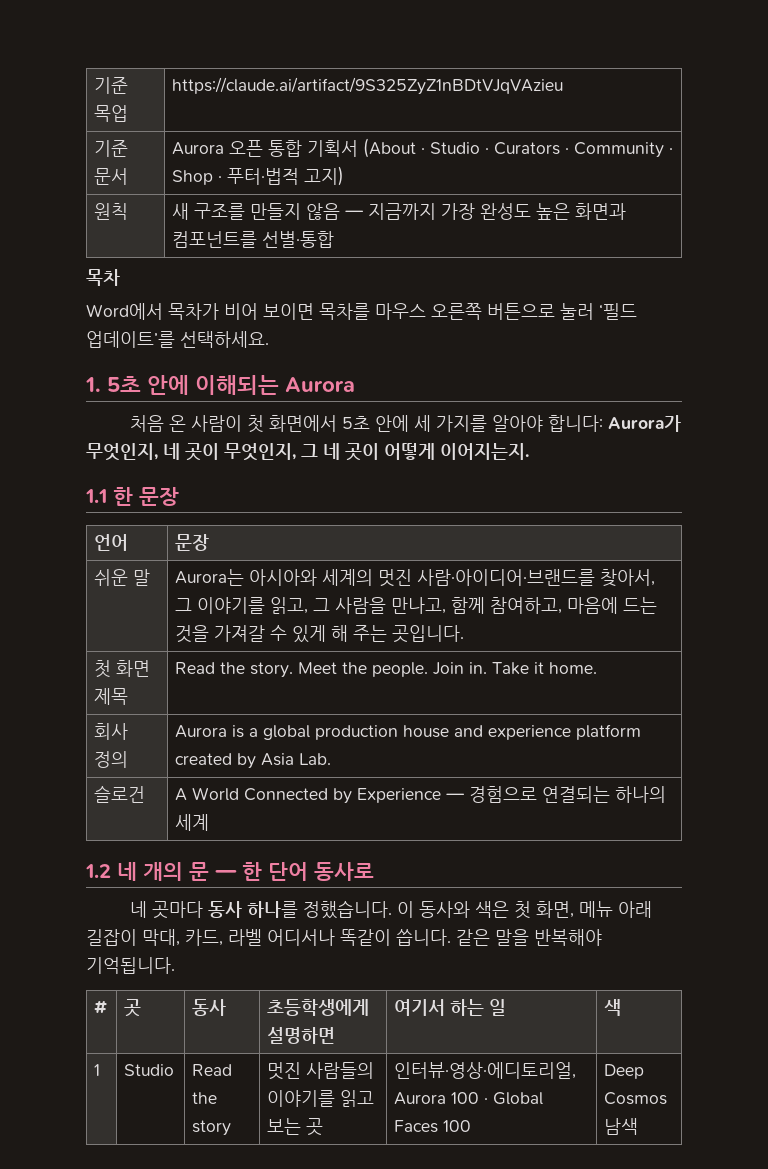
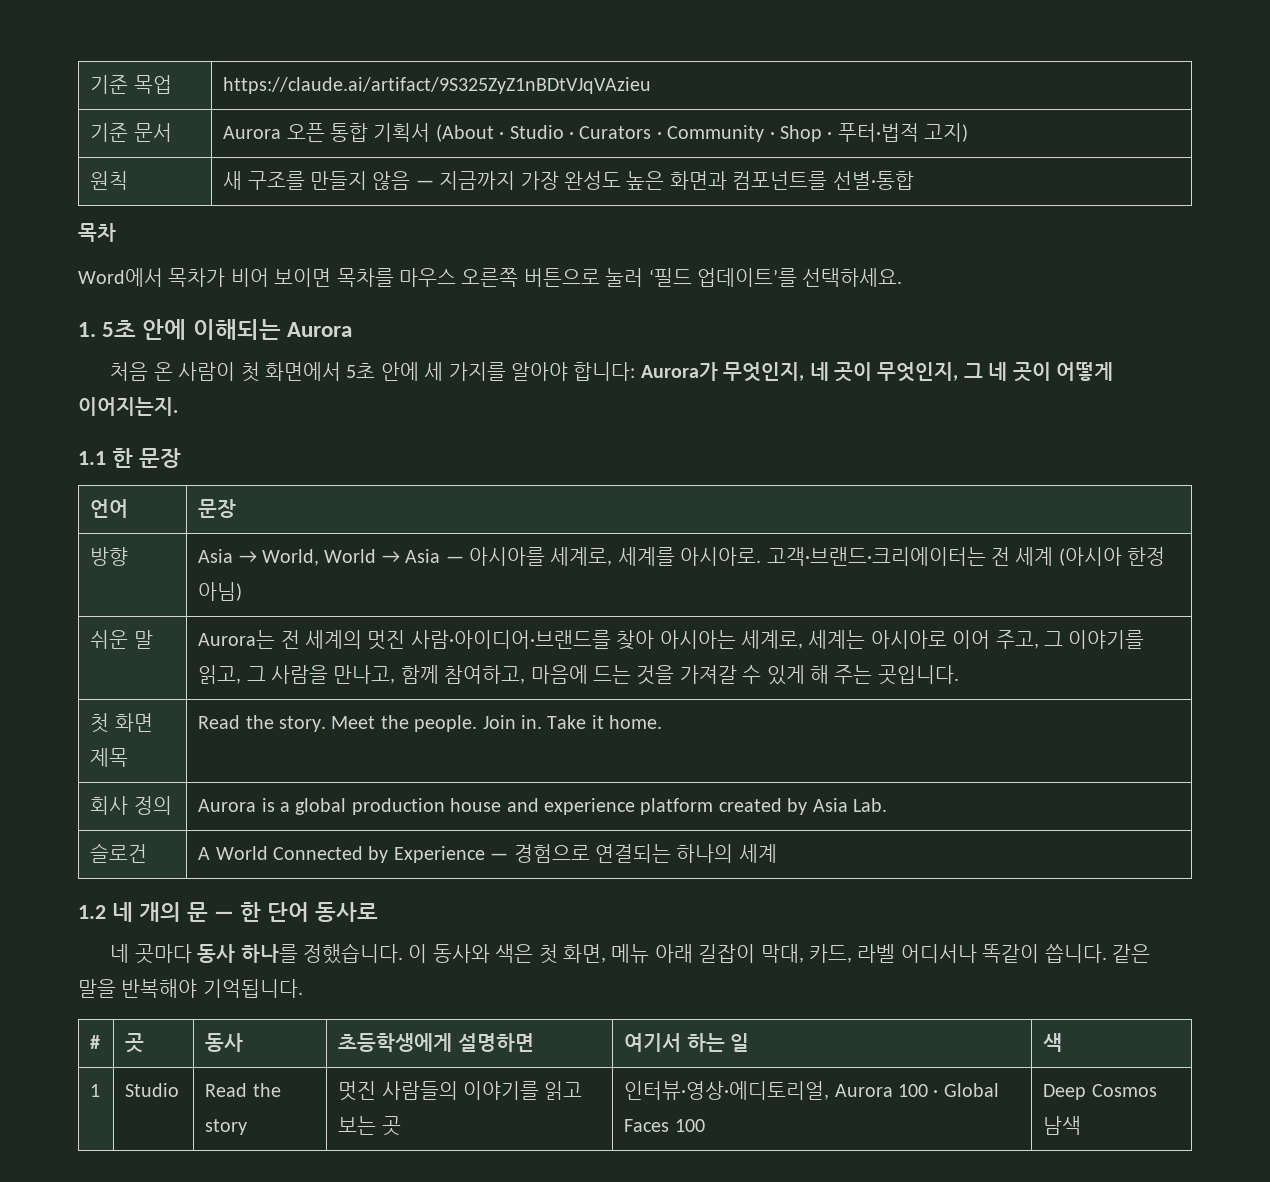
(210, 542) none -> [90,547,129,566] [198,547,1166,566] [198,582,243,601] // 방향 | Asia → World, World → Asia — 아시아를 세계로, 세계를 아시아로. 고객·브랜드·크리에이터는 전 세계 (아시아 한정 아님)
[249,569,318,586] 아시아와 -> [280,630,300,649] 전
[600,569,656,587] 찾아서, -> [616,630,1039,650] 찾아 아시아는 세계로, 세계는 아시아로 이어 주고,

